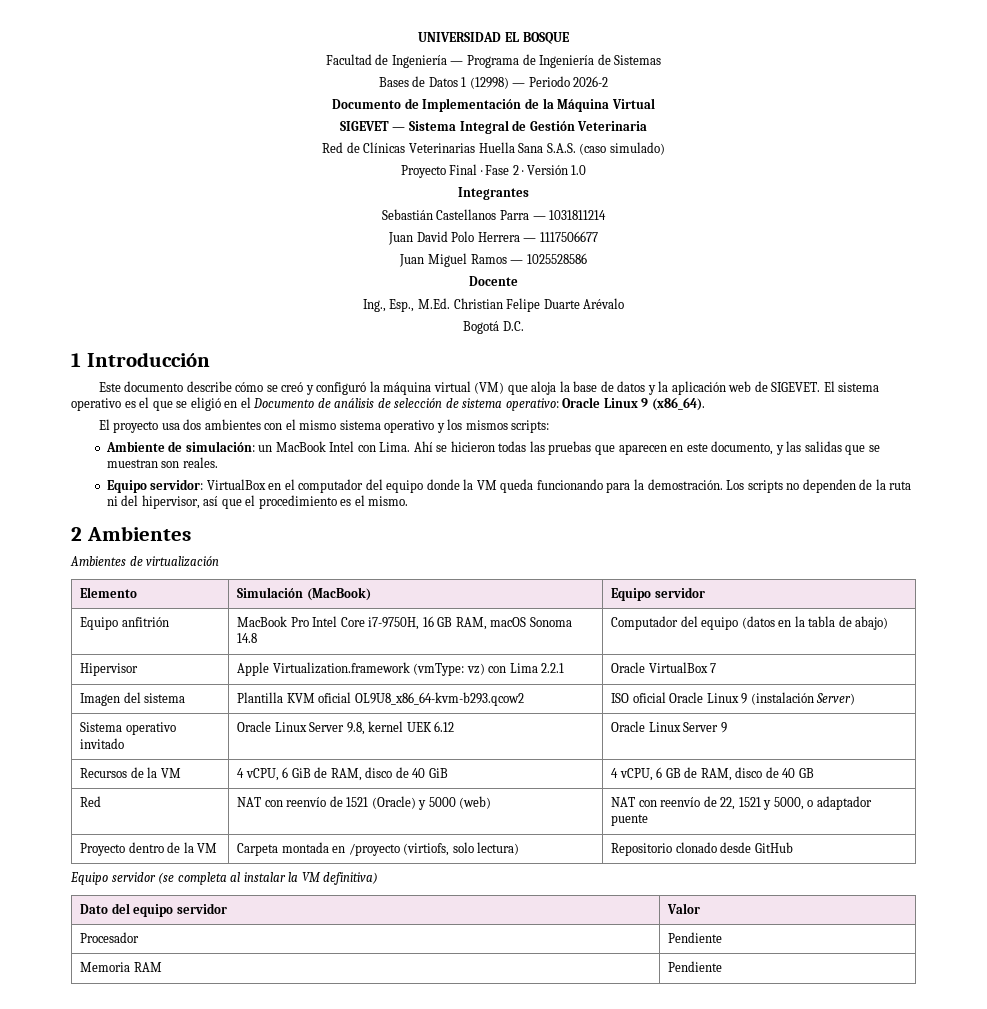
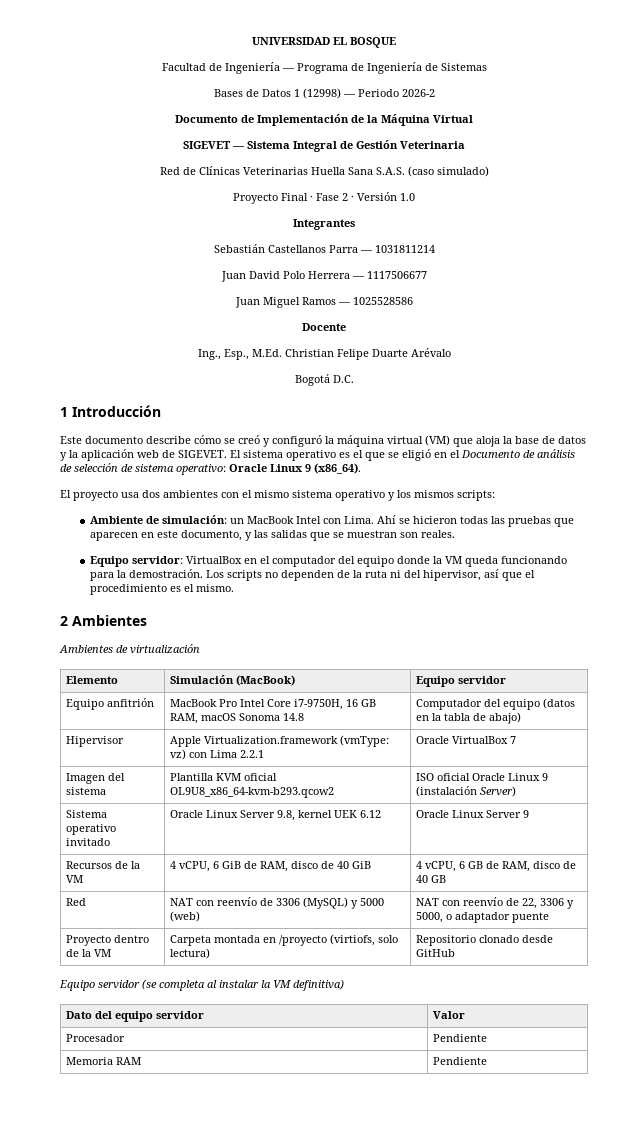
[346,796,416,809] 1521 (Oracle) -> [275,897,348,909] 3306 (MySQL)
[738,797,761,807] 1521 -> [539,898,564,906] 3306

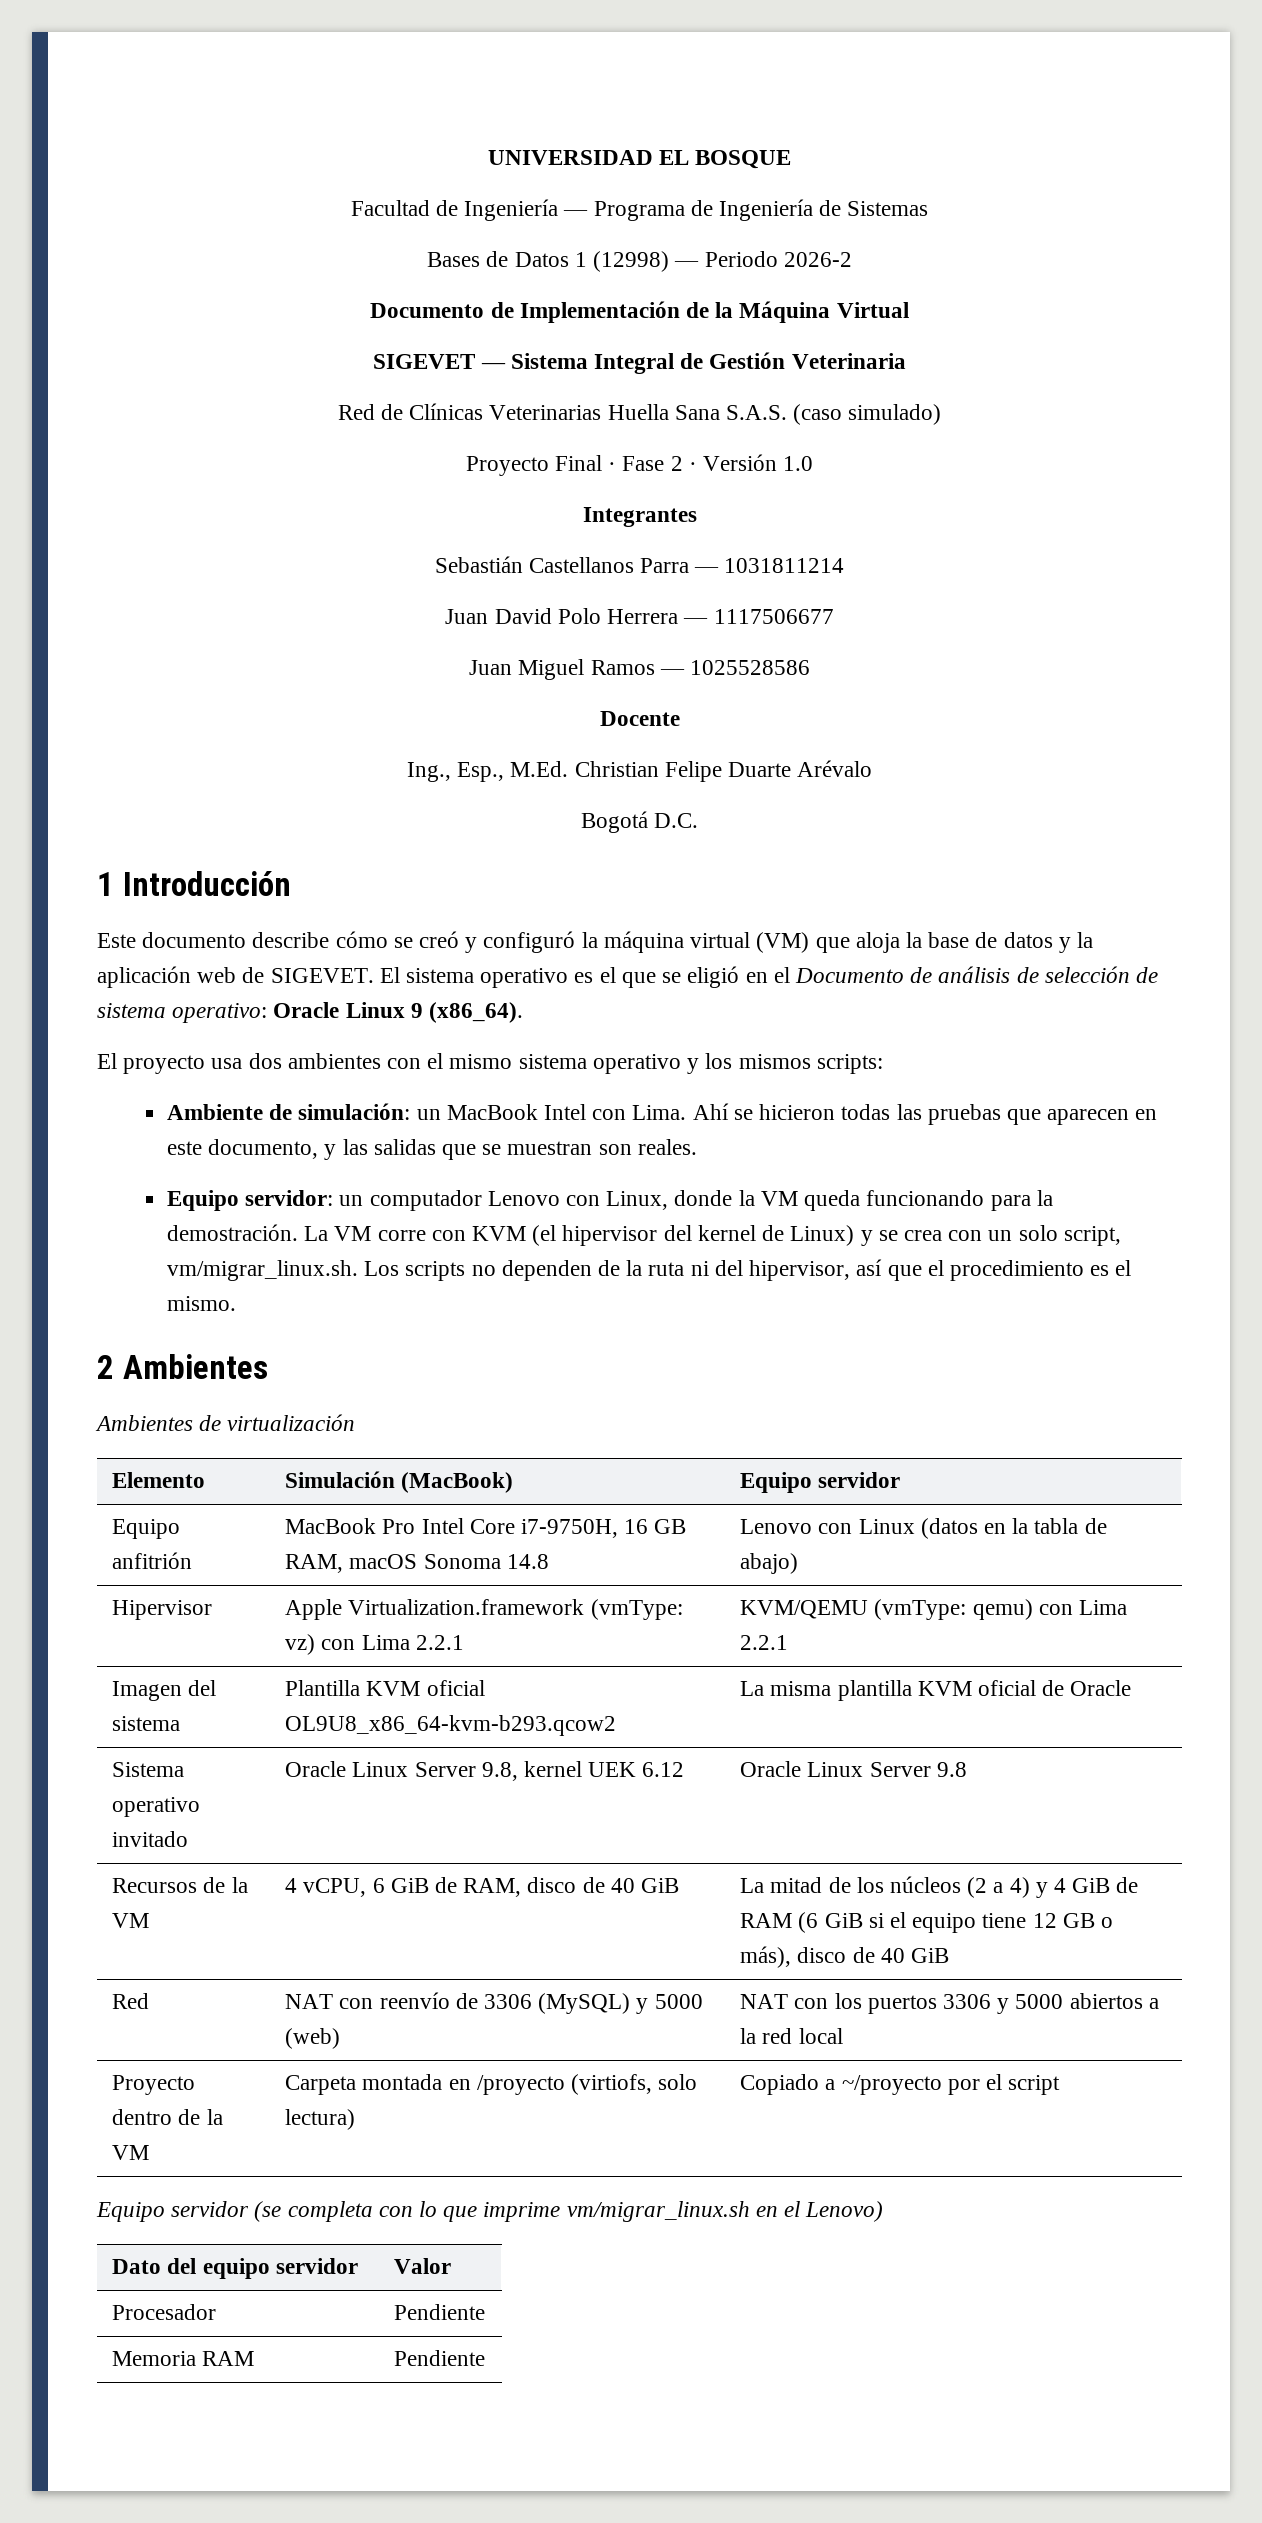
[186,556,395,567] VirtualBox en el computador del equipo -> [339,1190,669,1211] un computador Lenovo con Linux,
(204, 573) none -> [304,1225,1121,1246] [167,1260,359,1281] La VM corre con KVM (el hipervisor del kernel de Linux) y se crea con un solo script, vm/migrar_linux.sh.
[415,699,540,710] Computador del equipo -> [740,1519,915,1534] Lenovo con Linux
[415,736,516,744] Oracle VirtualBox 7 -> [740,1599,1127,1620] [740,1635,789,1650] KVM/QEMU (vmType: qemu) con Lima 2.2.1
[415,773,548,781] [415,786,516,797] ISO oficial Oracle Linux 9 (instalación Server) -> [740,1680,1132,1701] La misma plantilla KVM oficial de Oracle
[522,810,529,818] 9 -> [936,1762,967,1777] 9.8
[415,861,576,872] [415,875,446,883] 4 vCPU, 6 GB de RAM, disco de 40 GB -> [740,1876,1139,1898] [740,1912,1114,1933] [740,1946,949,1968] La mitad de los núcleos (2 a 4) y 4 GiB de RAM (6 GiB si el equipo tiene 12 GB o más), disco de 40 GiB
[462,897,574,909] [415,912,549,923] reenvío de 22, 3306 y 5000, o adaptador puente -> [834,1993,1159,2014] [740,2028,843,2044] los puertos 3306 y 5000 abiertos a la red local
[415,935,553,946] [415,949,455,957] [59,979,344,991] Repositorio clonado desde GitHub // Equipo servidor (se completa al instalar la VM definitiva) -> [740,2074,1061,2095] [96,2201,884,2222] Copiado a ~/proyecto por el script // Equipo servidor (se completa con lo que imprime vm/migrar_linux.sh en el Lenovo)

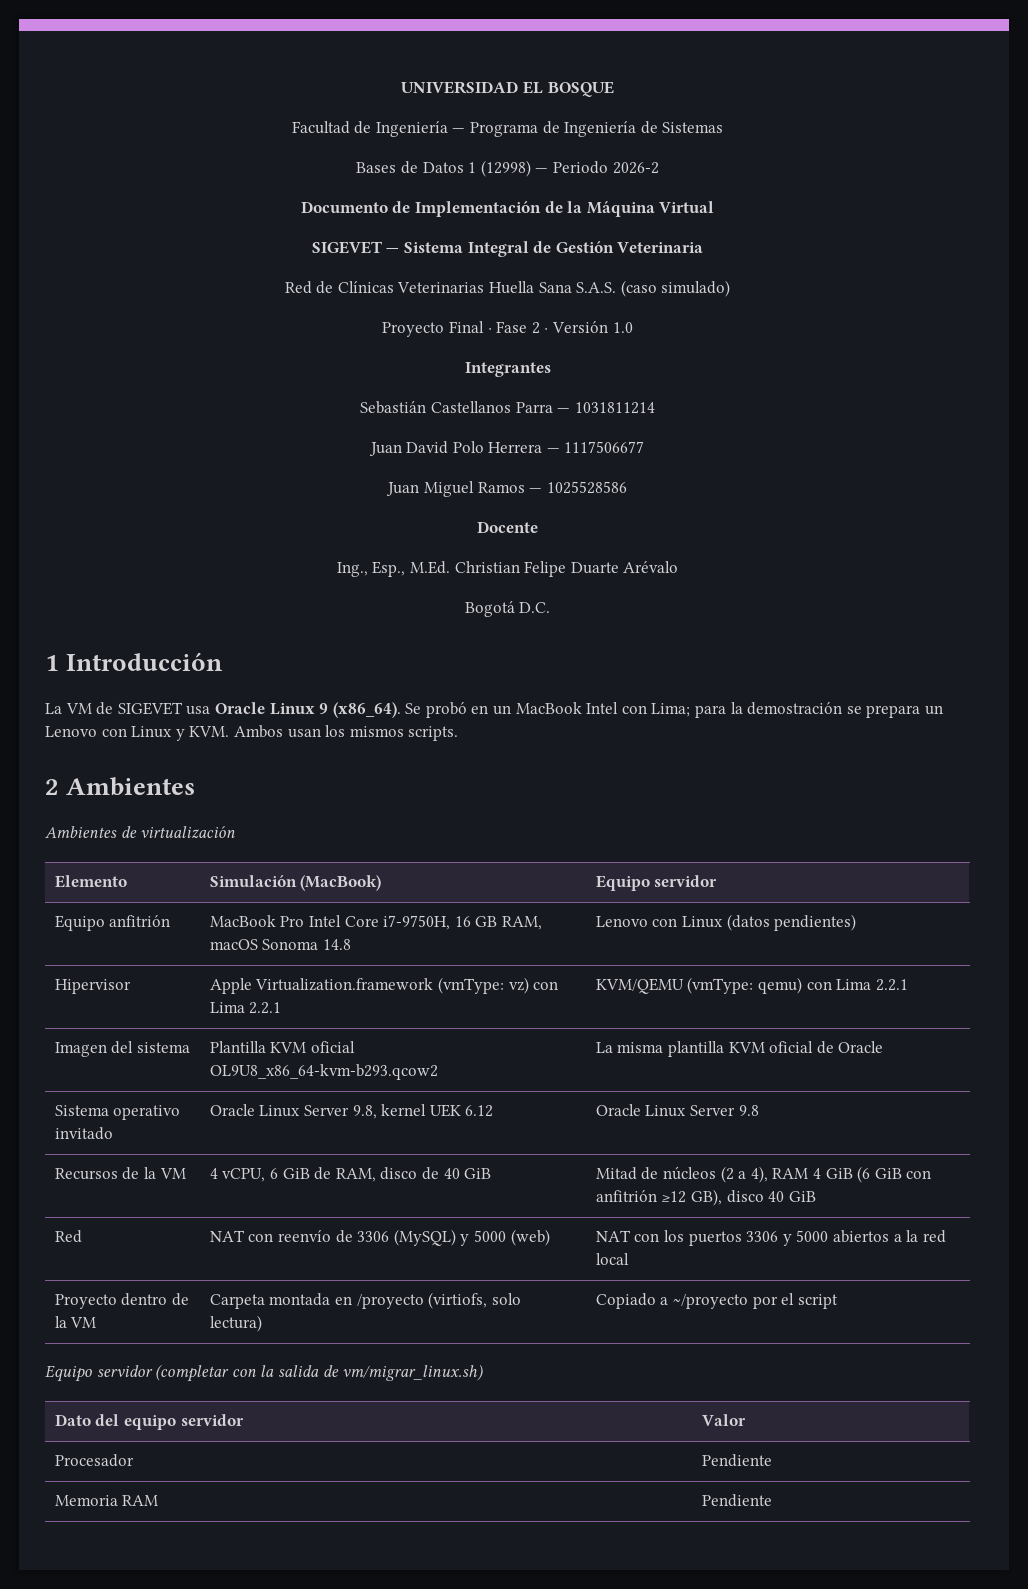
[97,931,1093,953] [97,966,1158,988] [97,1002,524,1023] [97,1053,883,1074] [167,1103,1158,1125] [167,1139,697,1160] [167,1190,1053,1211] [167,1224,1121,1246] [167,1259,1132,1281] [167,1296,237,1311] Este documento describe cómo se creó y configuró la máquina virtual (VM) que aloja la base de datos y la aplicación web de SIGEVET. El sistema operativo es el que se eligió en el Documento de análisis de selección de sistema operativo: Oracle Linux 9 (x86_64). // El proyecto usa dos ambientes con el mismo sistema operativo y los mismos scripts: // Ambiente de simulación: un MacBook Intel con Lima. Ahí se hicieron todas las pruebas que aparecen en este documento, y las salidas que se muestran son reales. // Equipo servidor: un computador Lenovo con Linux, donde la VM queda funcionando para la demostración. La VM corre con KVM (el hipervisor del kernel de Linux) y se crea con un solo script, vm/migrar_linux.sh. Los scripts no dependen de la ruta ni del hipervisor, así que el procedimiento es el mismo. -> [45,702,943,718] [45,725,459,741] La VM de SIGEVET usa Oracle Linux 9 (x86_64). Se probó en un MacBook Intel con Lima; para la demostración se prepara un Lenovo con Linux y KVM. Ambos usan los mismos scripts.
[983,1518,1107,1534] [740,1553,799,1574] en la tabla de abajo) -> [774,914,857,931] pendientes)
[740,1876,1139,1898] [740,1912,1114,1933] [740,1946,875,1968] La mitad de los núcleos (2 a 4) y 4 GiB de RAM (6 GiB si el equipo tiene 12 GB o más), disco de -> [595,1166,932,1183] [595,1189,764,1206] Mitad de núcleos (2 a 4), RAM 4 GiB (6 GiB con anfitrión ≥12 GB), disco
[254,2201,884,2222] (se completa con lo que imprime vm/migrar_linux.sh en el Lenovo) -> [155,1364,484,1382] (completar con la salida de vm/migrar_linux.sh)

